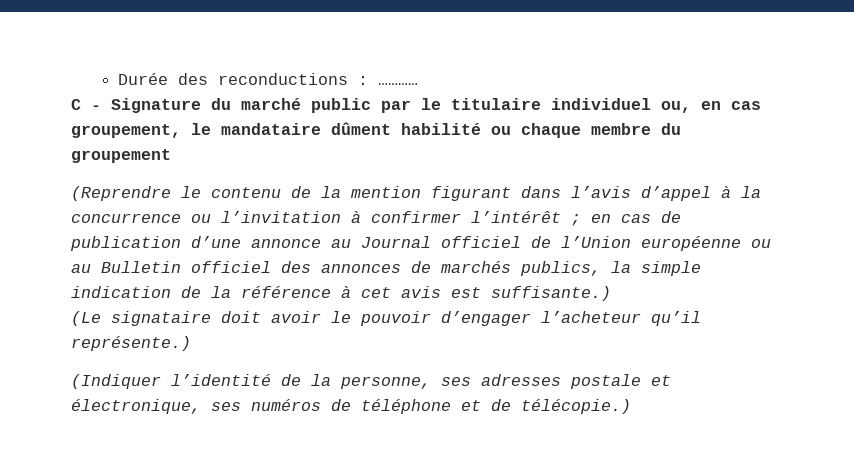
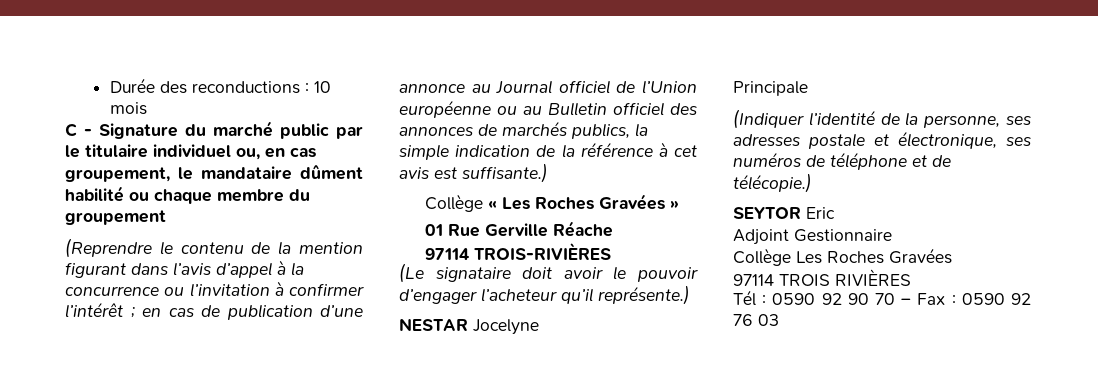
[377,83,418,85] ………… -> [313,81,331,93] [109,102,147,115] 10 mois
(611, 293) none -> [424,194,679,212] [424,221,613,237] [424,242,611,260] // Collège « Les Roches Gravées » // 01 Rue Gerville Réache // 97114 TROIS-RIVIÈRES
(191, 343) none -> [399,318,539,335] [733,81,808,96] // NESTAR Jocelyne // Principale
(631, 406) none -> [733,207,835,219] [733,229,892,245] [733,248,952,266] [733,269,911,286] [733,290,1031,306] [733,314,779,326] // SEYTOR Eric // Adjoint Gestionnaire // Collège Les Roches Gravées // 97114 TROIS RIVIÈRES // Tél : 0590 92 90 70 – Fax : 0590 92 76 03

